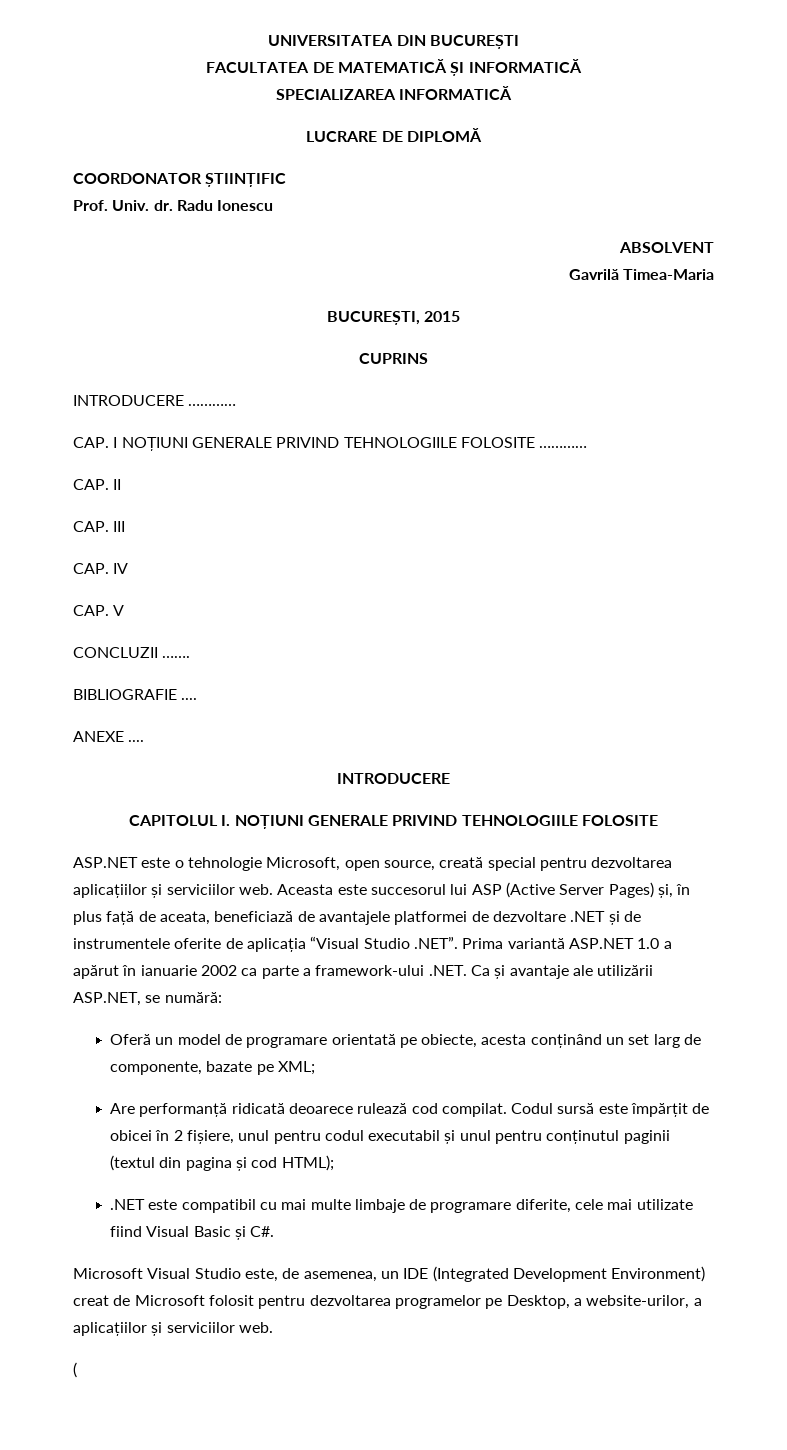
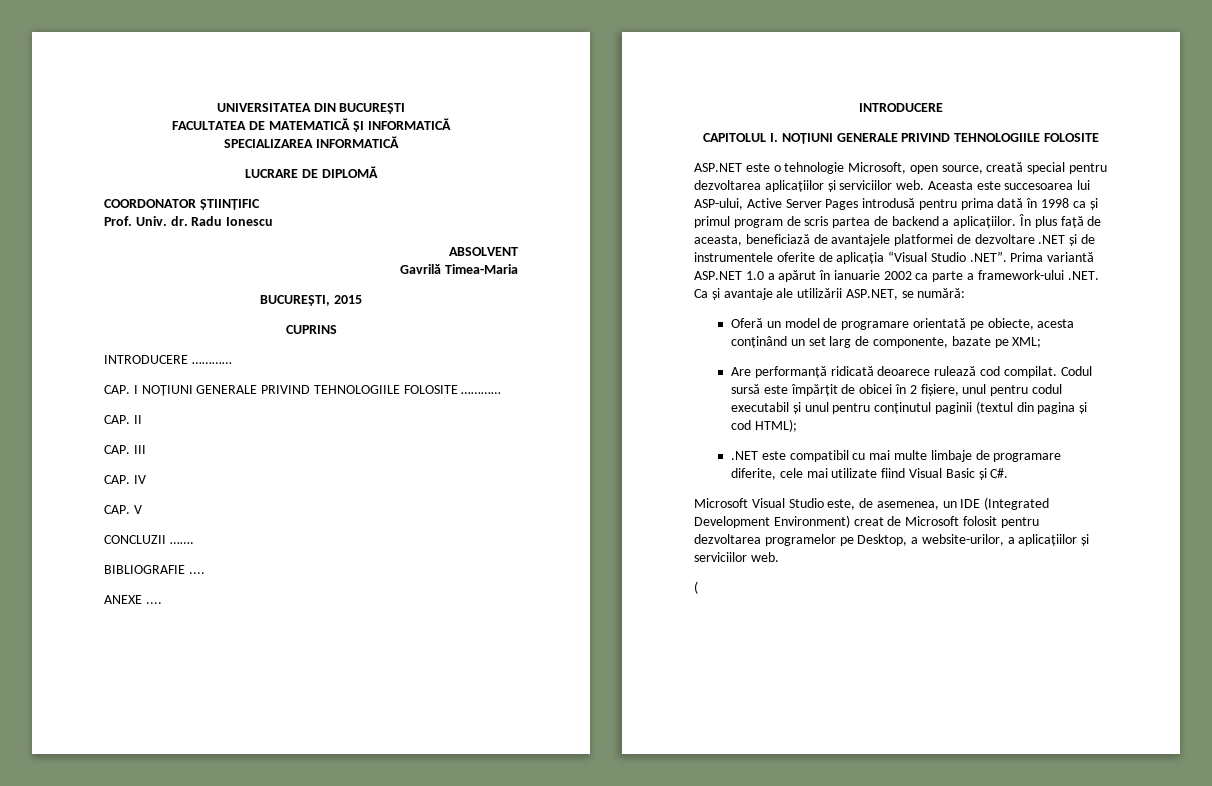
[370,882,691,898] succesorul lui ASP (Active Server Pages) și, în -> [1004,180,1091,190] [694,198,1098,210] [694,214,1032,228] succesoarea lui ASP-ului, Active Server Pages introdusă pentru prima dată în 1998 ca și primul program de scris partea de backend a aplicațiilor. În
[159,911,210,925] aceata, -> [694,235,742,246] aceasta,

